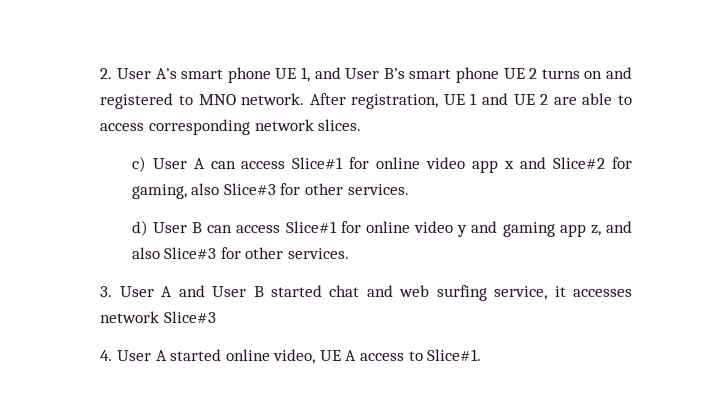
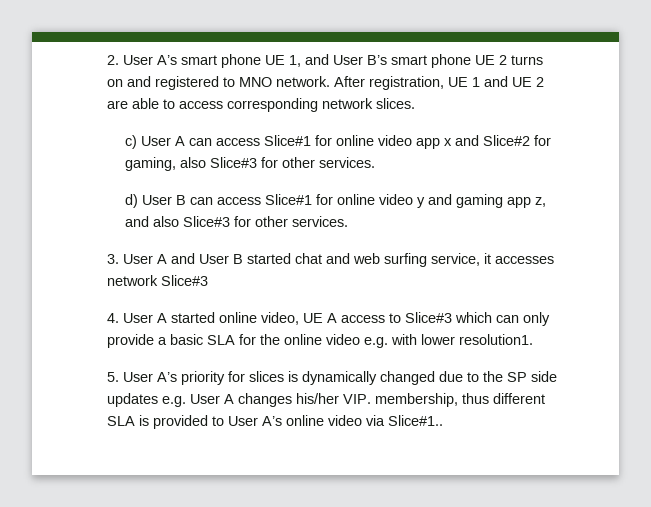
[427,348,483,361] Slice#1. -> [404,312,550,326] [106,334,533,348] [106,371,557,385] [106,393,545,407] [106,415,443,429] Slice#3 which can only provide a basic SLA for the online video e.g. with lower resolution1. // 5. User A’s priority for slices is dynamically changed due to the SP side updates e.g. User A changes his/her VIP. membership, thus different SLA is provided to User A’s online video via Slice#1..

